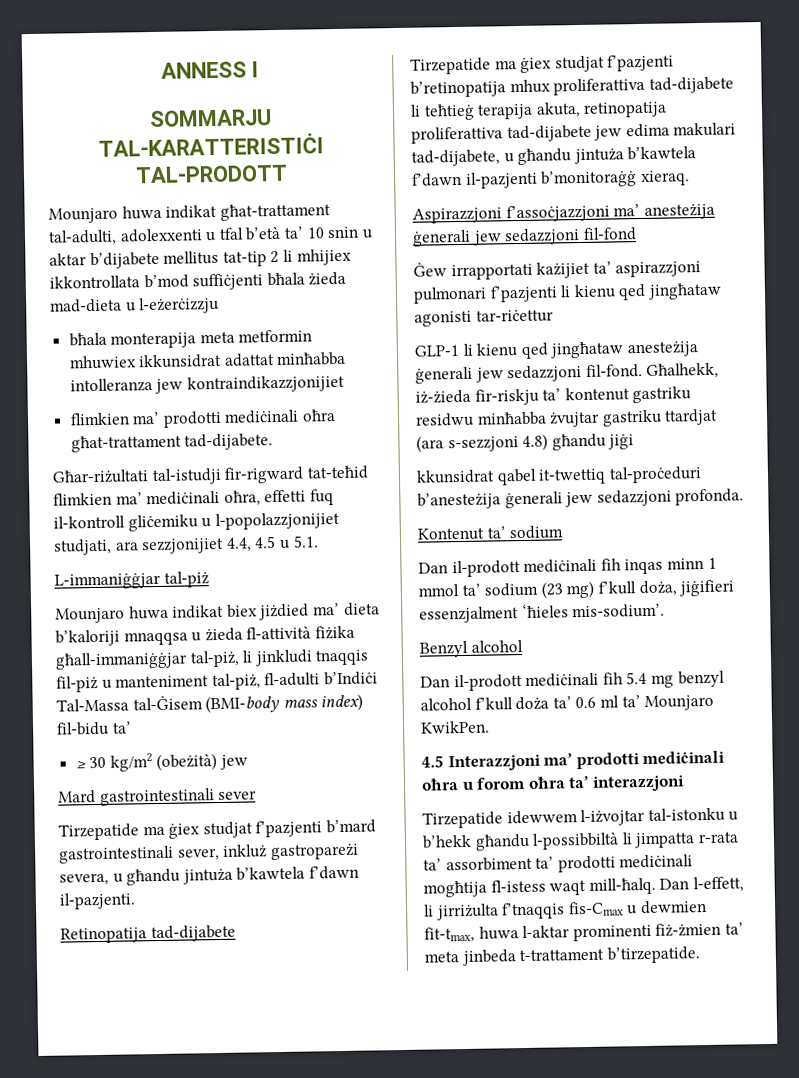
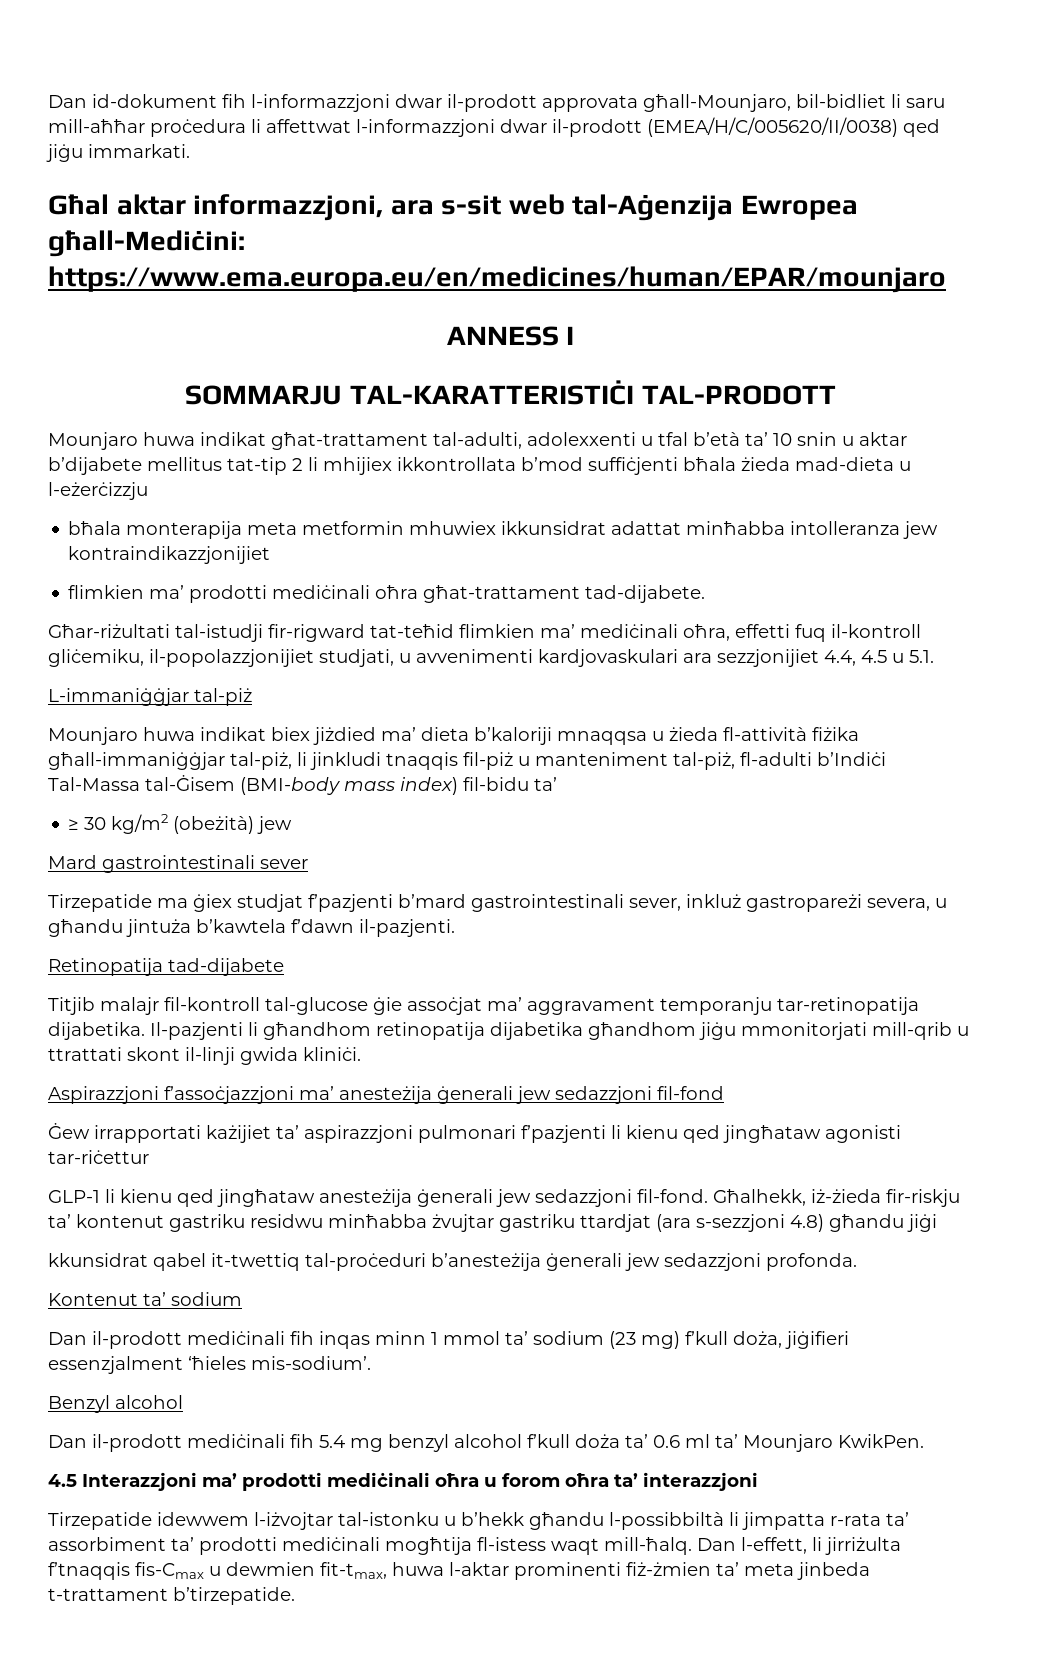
(160, 70) none -> [48,94,945,112] [48,117,940,137] [46,144,190,162] [48,194,858,221] [48,230,245,257] [48,266,946,293] Dan id-dokument fih l-informazzjoni dwar il-prodott approvata għall-Mounjaro, bil-bidliet li saru mill-aħħar proċedura li affettwat l-informazzjoni dwar il-prodott (EMEA/H/C/005620/II/0038) qed jiġu immarkati. // Għal aktar informazzjoni, ara s-sit web tal-Aġenzija Ewropea għall-Mediċini: https://www.ema.europa.eu/en/medicines/human/EPAR/mounjaro //
[127,511,340,532] [53,538,112,556] gliċemiku u l-popolazzjonijiet studjati, -> [48,649,678,667] gliċemiku, il-popolazzjonijiet studjati, u avvenimenti kardjovaskulari
[410,54,675,75] [410,76,734,98] [410,101,668,121] [411,122,737,144] [411,146,697,167] [412,170,690,189] Tirzepatide ma ġiex studjat f’pazjenti b’retinopatija mhux proliferattiva tad-dijabete li teħtieġ terapija akuta, retinopatija proliferattiva tad-dijabete jew edima makulari tad-dijabete, u għandu jintuża b’kawtela f’dawn il-pazjenti b’monitoraġġ xieraq. -> [48,997,919,1015] [48,1022,969,1040] [48,1047,361,1065] Titjib malajr fil-kontroll tal-glucose ġie assoċjat ma’ aggravament temporanju tar-retinopatija dijabetika. Il-pazjenti li għandhom retinopatija dijabetika għandhom jiġu mmonitorjati mill-qrib u ttrattati skont il-linji gwida kliniċi.

